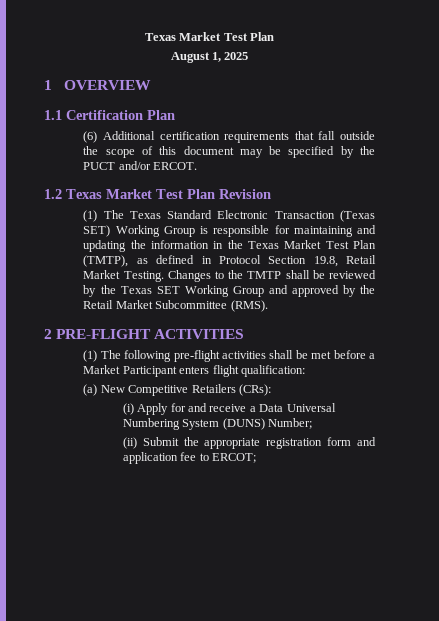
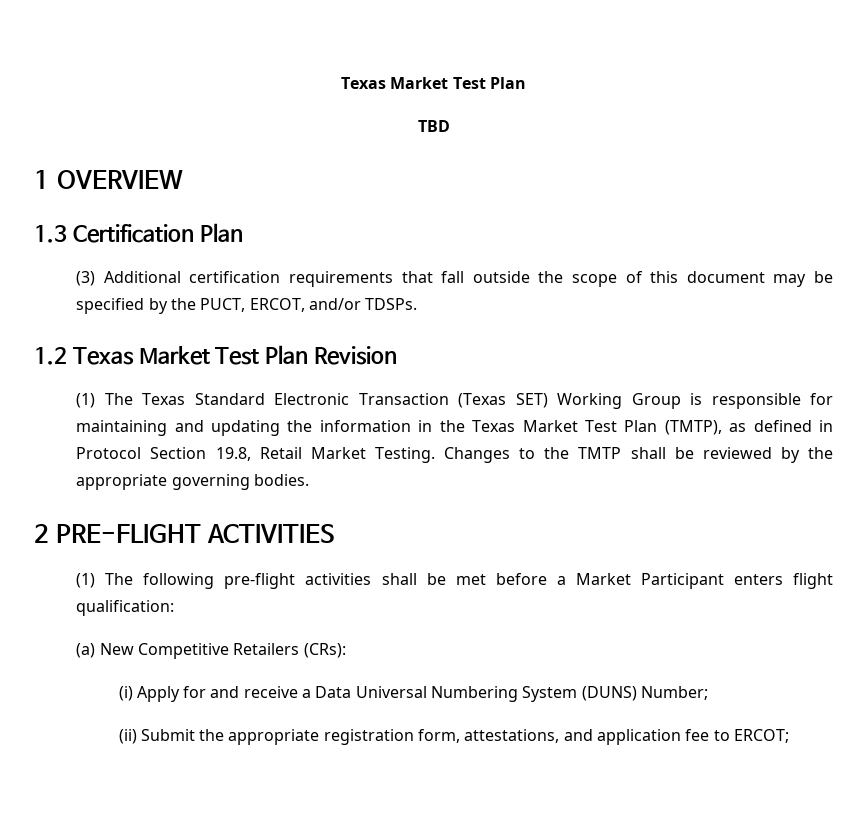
[170,52,249,63] August 1, 2025 -> [417,120,450,132] TBD
[44,110,62,120] 1.1 -> [34,225,67,243] 1.3
[83,131,98,143] (6) -> [76,271,96,286] (3)
[83,161,198,170] PUCT and/or ERCOT. -> [200,298,418,312] PUCT, ERCOT, and/or TDSPs.
[120,285,375,297] [83,300,268,312] Texas SET Working Group and approved by the Retail Market Subcommittee (RMS). -> [76,474,309,490] appropriate governing bodies.
[327,437,352,446] form -> [418,729,560,743] form, attestations,

